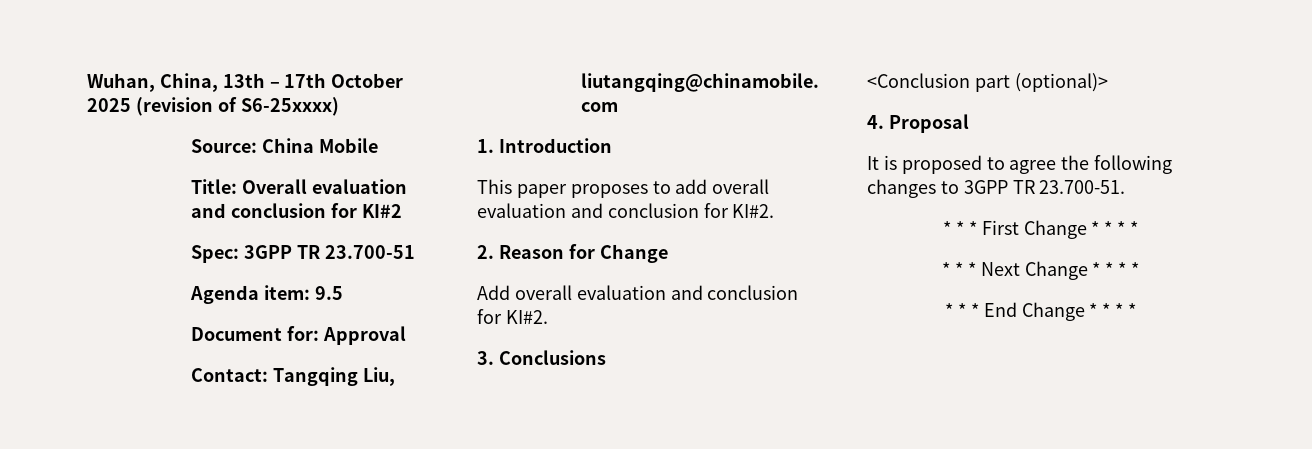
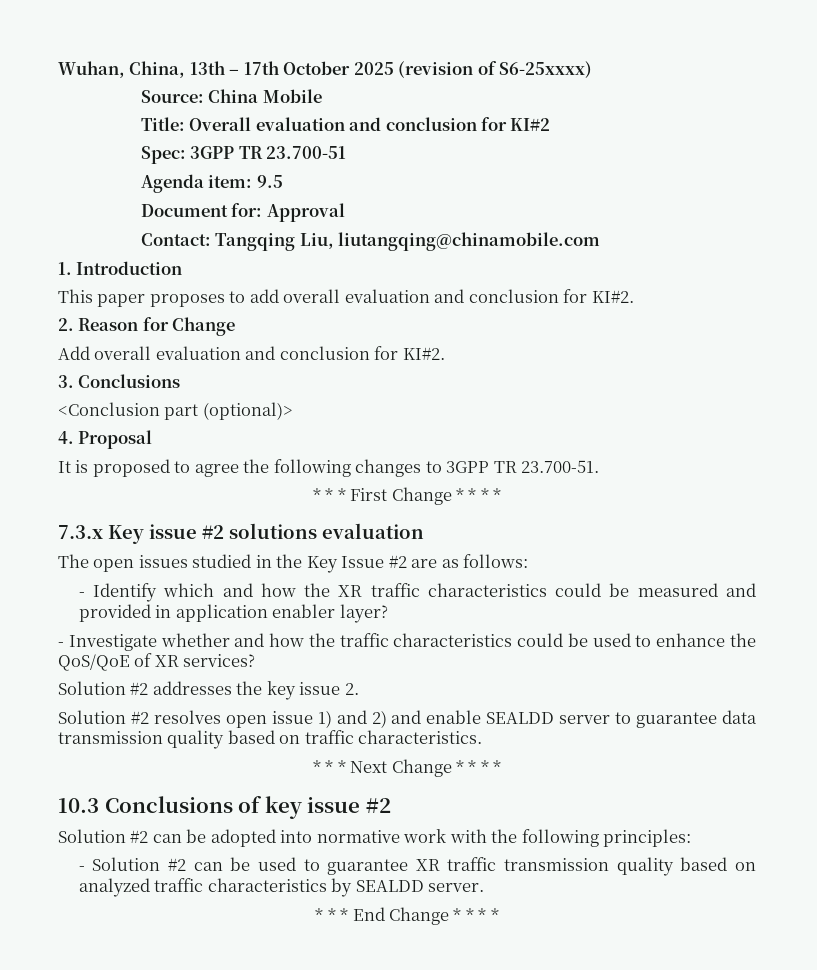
(1138, 228) none -> [58,523,424,544] [58,554,529,573] [78,583,756,602] [78,604,388,623] [58,633,756,651] [58,653,256,671] [58,681,359,700] [58,710,758,728] [58,730,483,749] // 7.3.x Key issue #2 solutions evaluation // The open issues studied in the Key Issue #2 are as follows: // - Identify which and how the XR traffic characteristics could be measured and provided in application enabler layer? // - Investigate whether and how the traffic characteristics could be used to enhance the QoS/QoE of XR services? // Solution #2 addresses the key issue 2. // Solution #2 resolves open issue 1) and 2) and enable SEALDD server to guarantee data transmission quality based on traffic characteristics.
(1139, 269) none -> [58,796,391,819] [58,829,692,847] [78,857,756,876] [78,878,484,897] // 10.3 Conclusions of key issue #2 // Solution #2 can be adopted into normative work with the following principles: // - Solution #2 can be used to guarantee XR traffic transmission quality based on analyzed traffic characteristics by SEALDD server.

